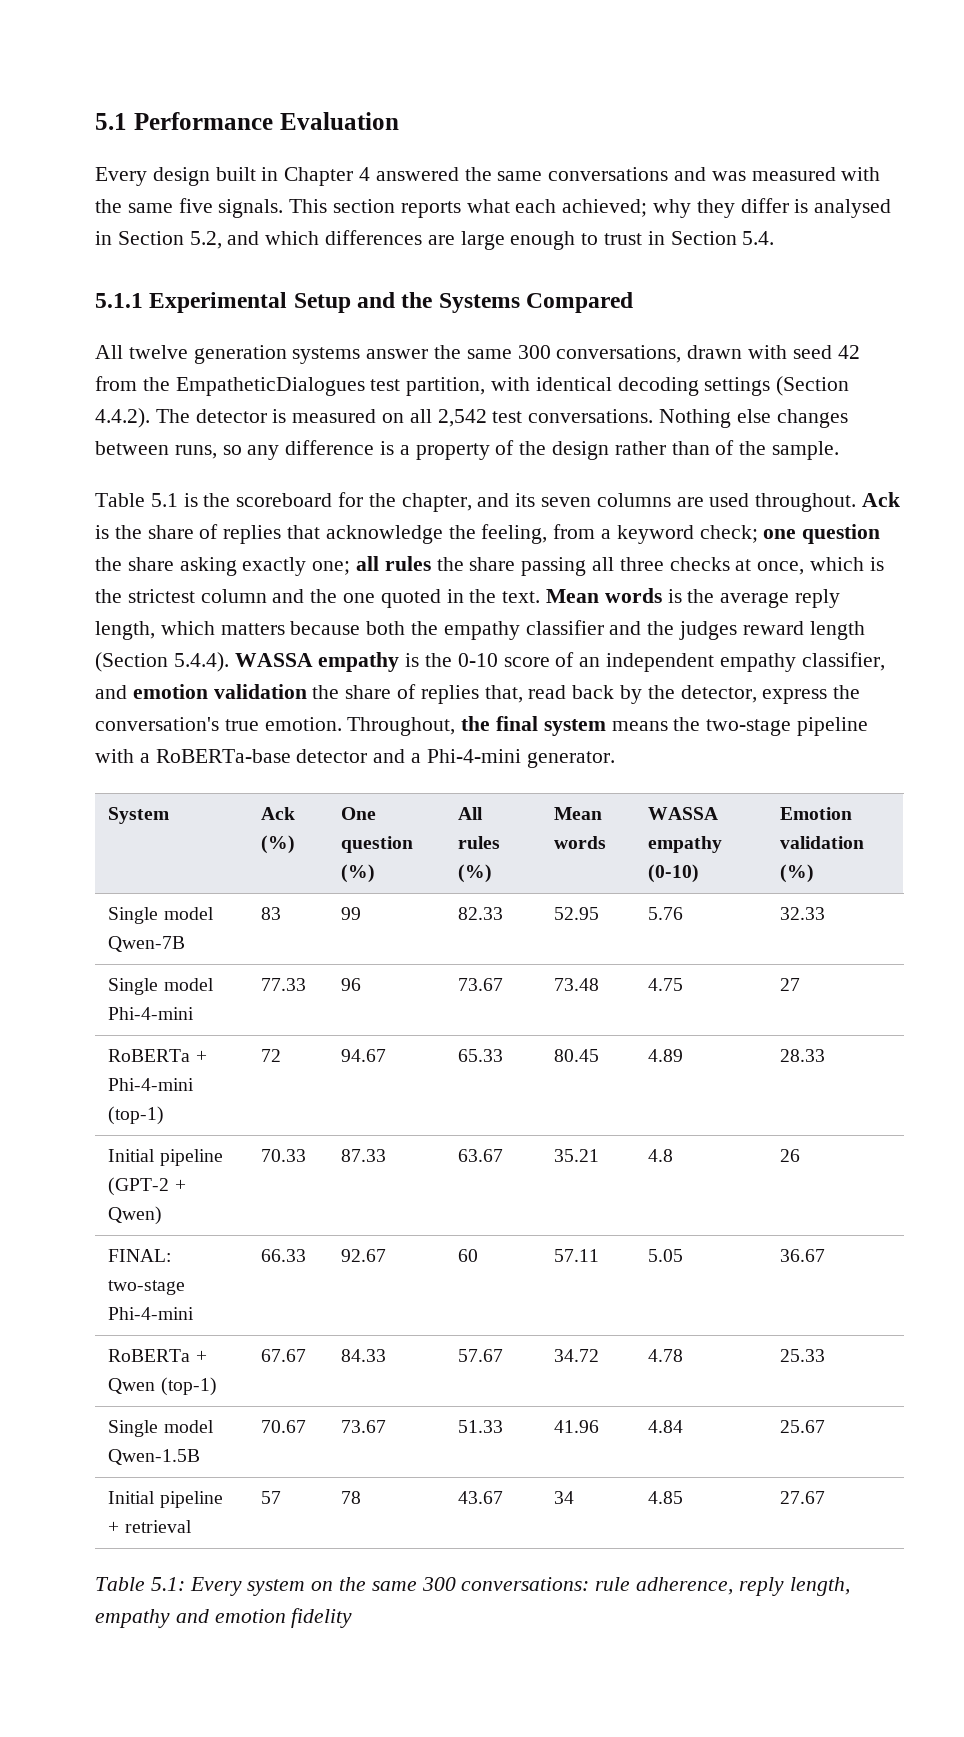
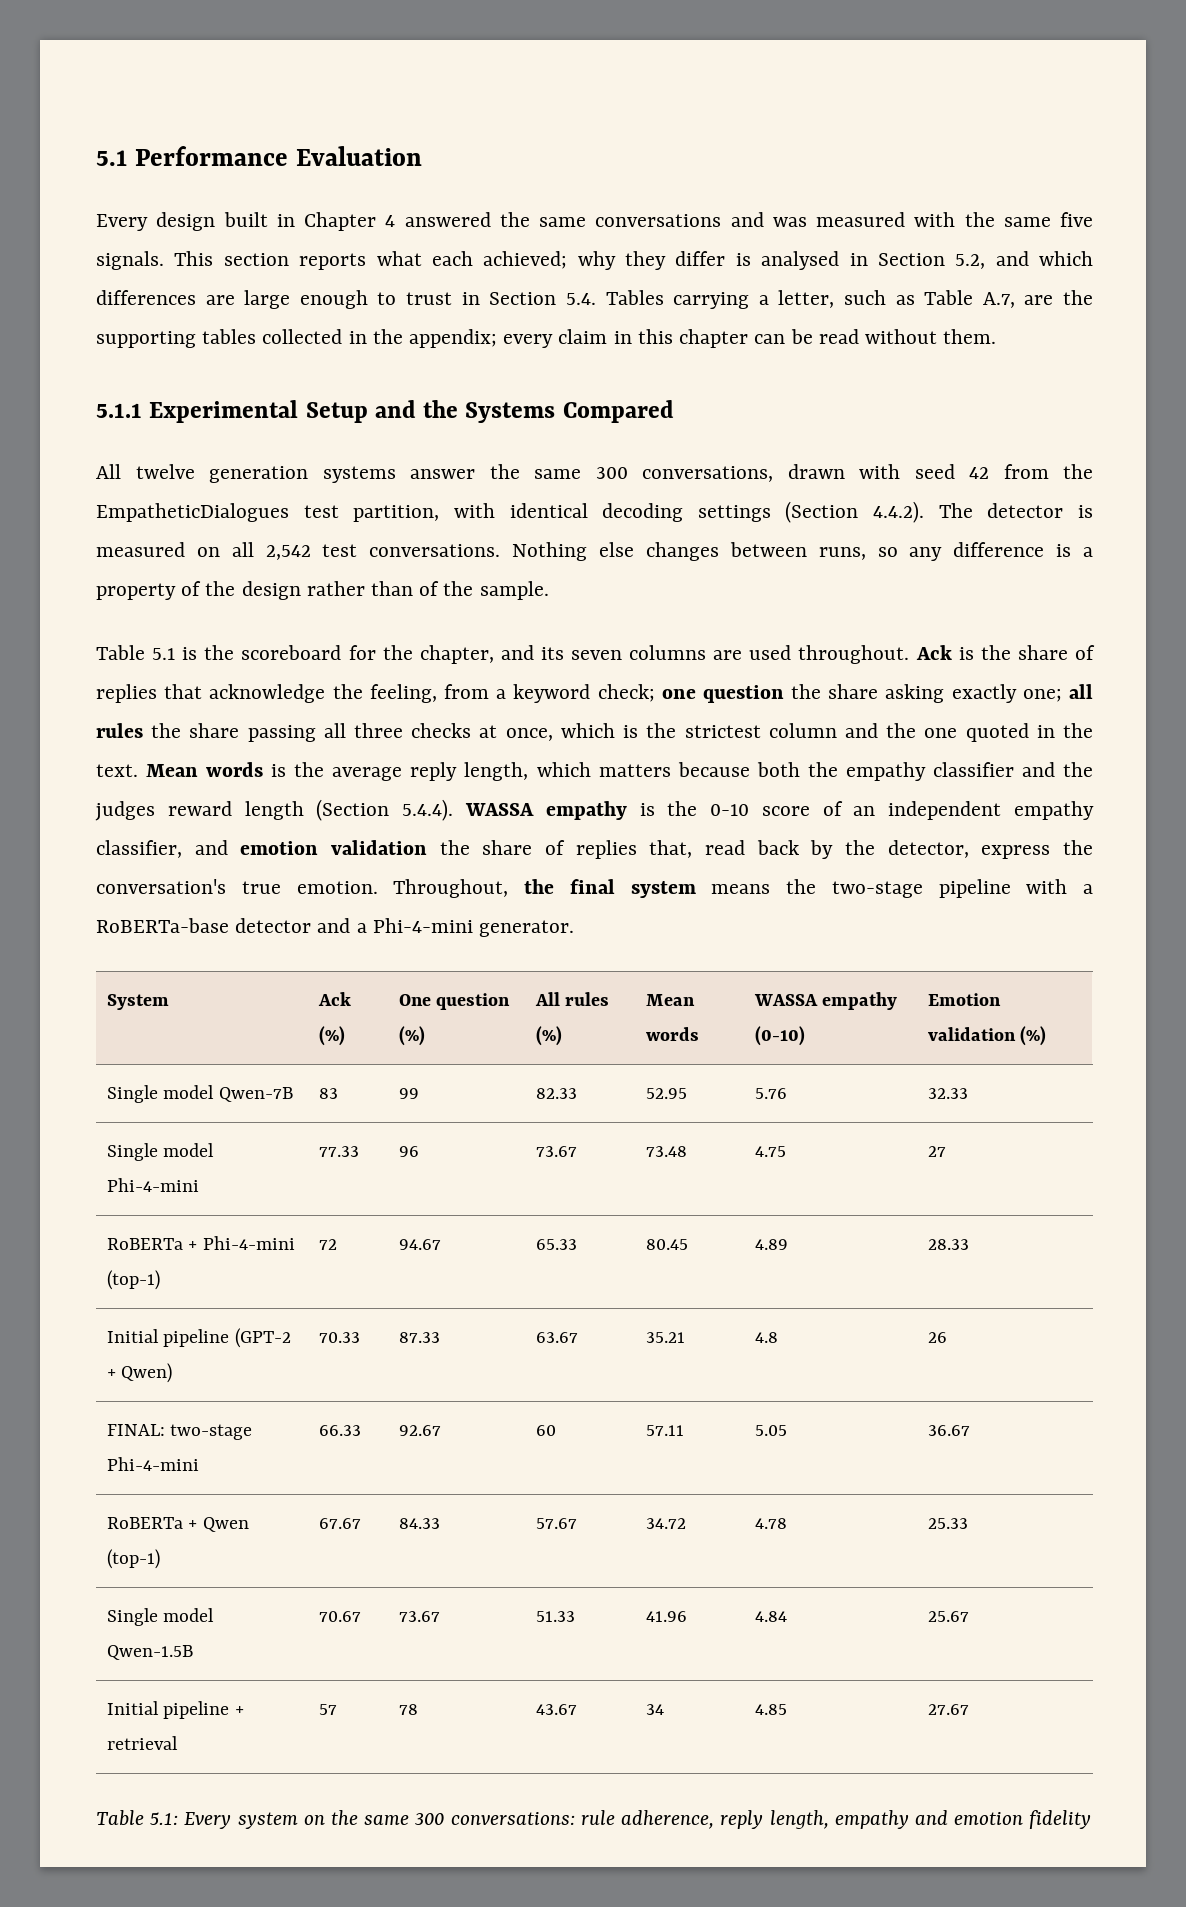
(775, 238) none -> [605,290,1093,309] [96,329,997,348] Tables carrying a letter, such as Table A.7, are the supporting tables collected in the appendix; every claim in this chapter can be read without them.

